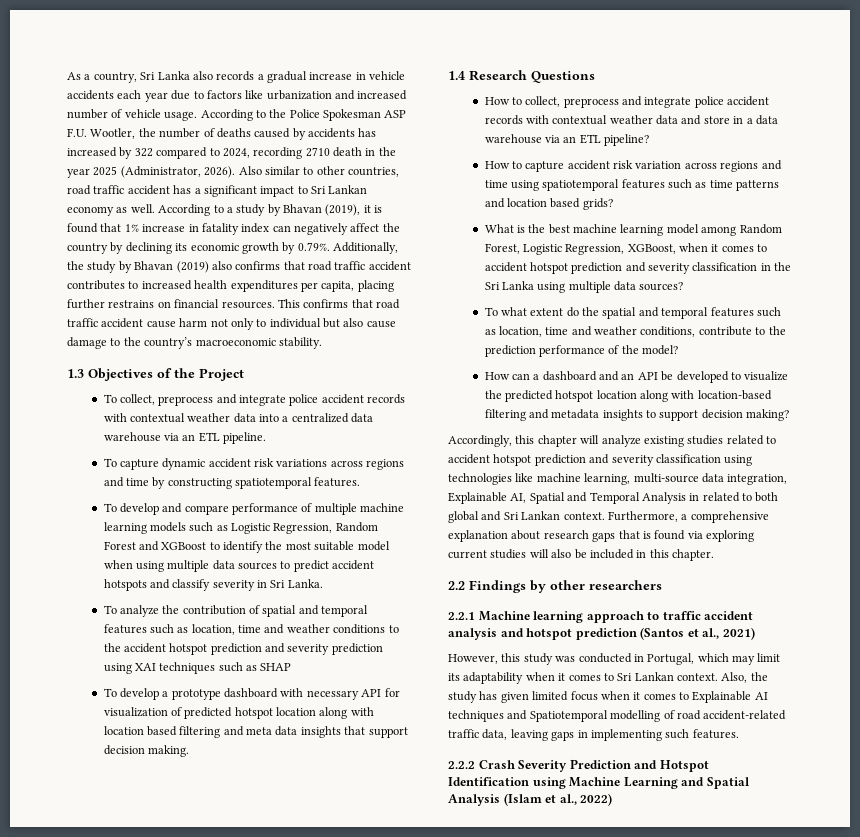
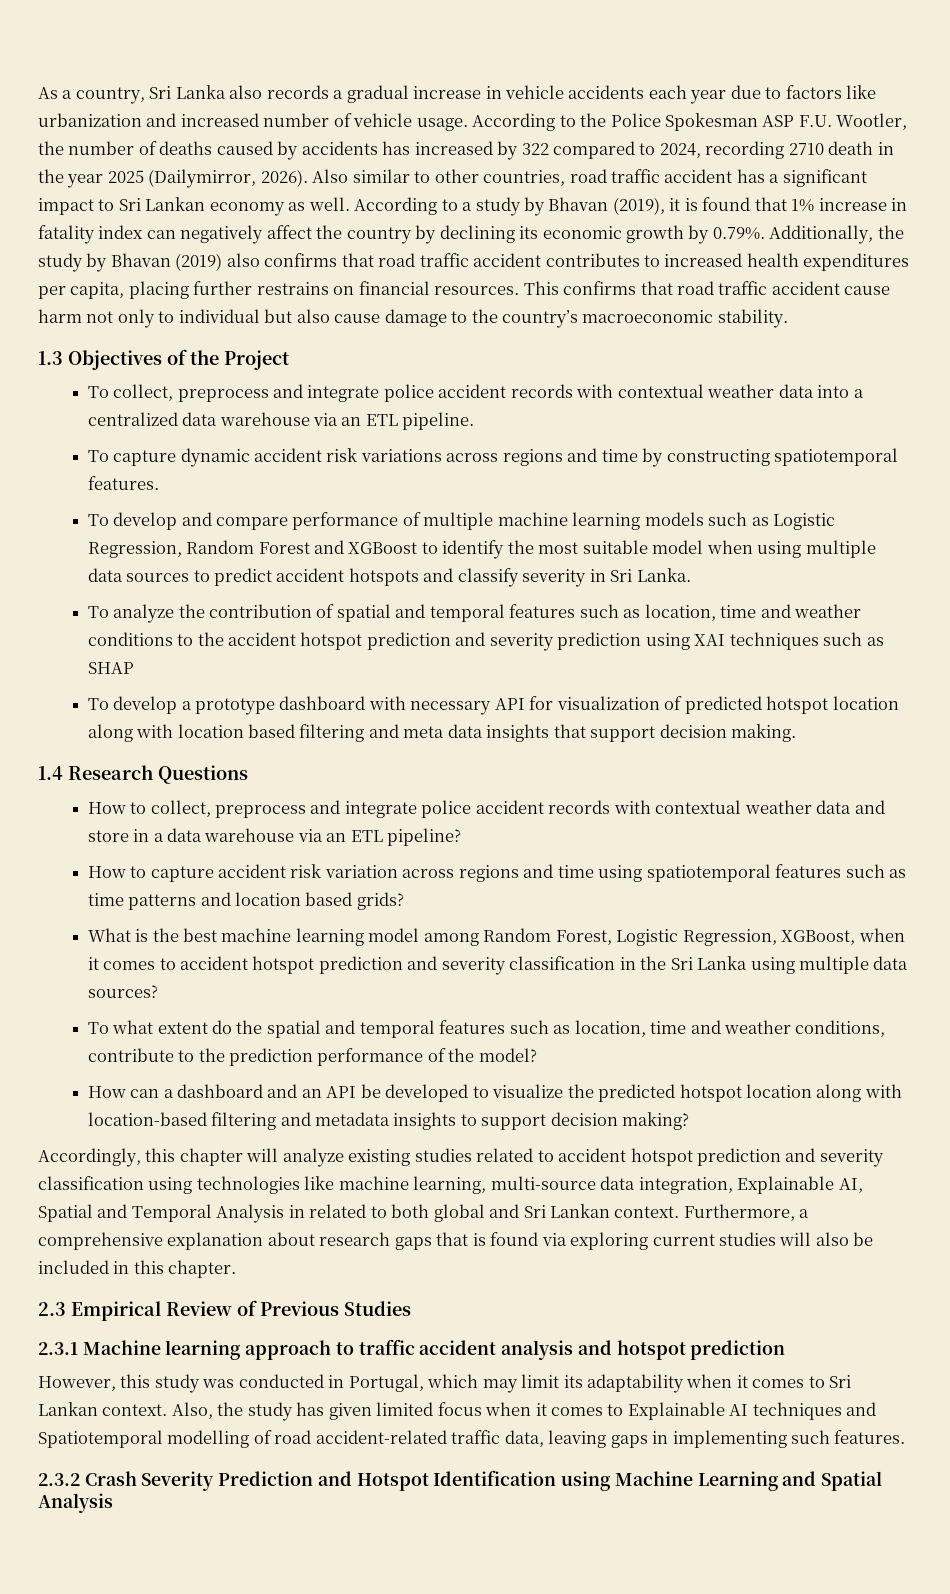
[120,166,201,178] (Administrator, -> [148,169,257,188] (Dailymirror,
[448,580,662,593] [448,612,475,620] 2.2 Findings by other researchers // 2.2.1 -> [38,1300,411,1321] [38,1342,78,1355] 2.3 Empirical Review of Previous Studies // 2.3.1
[640,627,755,640] (Santos et al., 2021) -> (786, 1350) none
[448,761,475,769] 2.2.2 -> [38,1473,80,1486] 2.3.2
[503,793,613,806] (Islam et al., 2022) -> (113, 1503) none

